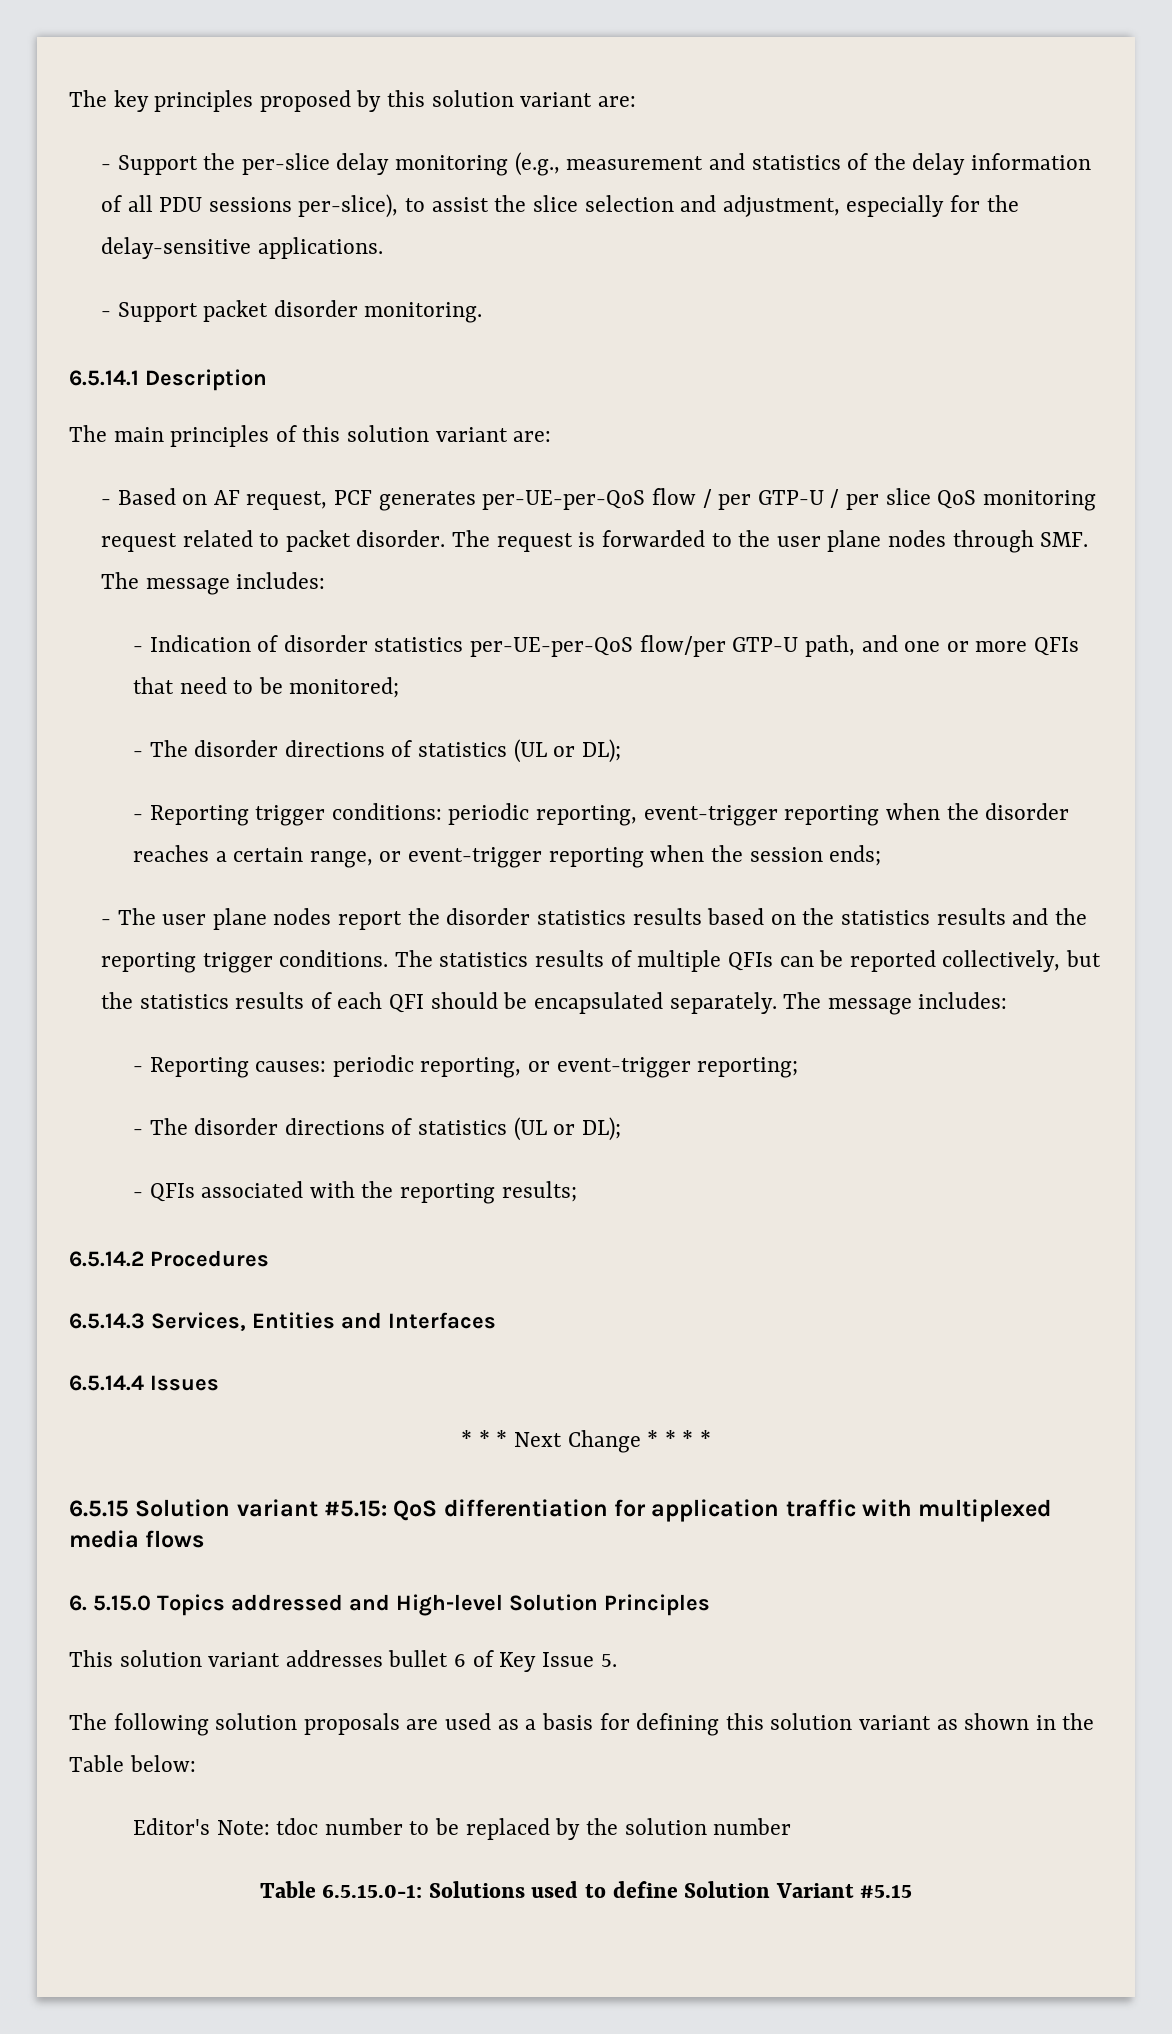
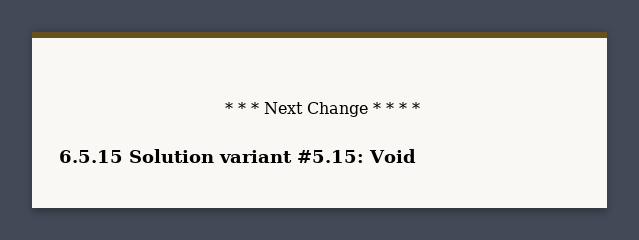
[69,90,636,112] [101,152,1092,176] [101,194,1019,218] [101,237,383,259] [101,300,483,323] [69,369,267,391] [69,425,552,447] [101,488,1096,511] [101,530,1089,553] [101,572,326,595] [133,635,1080,657] [133,677,400,698] [133,739,621,763] [133,803,1070,826] [133,845,882,868] [101,908,1087,930] [101,950,1102,973] [101,992,1008,1015] [133,1055,799,1078] [133,1117,621,1141] [133,1181,577,1204] [69,1250,269,1267] [69,1312,496,1331] [69,1375,219,1391] The key principles proposed by this solution variant are: // - Support the per-slice delay monitoring (e.g., measurement and statistics of the delay information of all PDU sessions per-slice), to assist the slice selection and adjustment, especially for the delay-sensitive applications. // - Support packet disorder monitoring. // 6.5.14.1 Description // The main principles of this solution variant are: // - Based on AF request, PCF generates per-UE-per-QoS flow / per GTP-U / per slice QoS monitoring request related to packet disorder. The request is forwarded to the user plane nodes through SMF. The message includes: // - Indication of disorder statistics per-UE-per-QoS flow/per GTP-U path, and one or more QFIs that need to be monitored; // - The disorder directions of statistics (UL or DL); // - Reporting trigger conditions: periodic reporting, event-trigger reporting when the disorder reaches a certain range, or event-trigger reporting when the session ends; // - The user plane nodes report the disorder statistics results based on the statistics results and the reporting trigger conditions. The statistics results of multiple QFIs can be reported collectively, but the statistics results of each QFI should be encapsulated separately. The message includes: // - Reporting causes: periodic reporting, or event-trigger reporting; // - The disorder directions of statistics (UL or DL); // - QFIs associated with the reporting results; // 6.5.14.2 Procedures // 6.5.14.3 Services, Entities and Interfaces // 6.5.14.4 Issues // -> (224, 108) none
[393,1499,1052,1522] [69,1530,205,1548] [69,1594,710,1616] [69,1650,617,1672] [69,1713,1095,1736] [69,1755,196,1772] [133,1818,792,1840] [259,1881,913,1898] QoS differentiation for application traffic with multiplexed media flows // 6. 5.15.0 Topics addressed and High-level Solution Principles // This solution variant addresses bullet 6 of Key Issue 5. // The following solution proposals are used as a basis for defining this solution variant as shown in the Table below: // Editor's Note: tdoc number to be replaced by the solution number // Table 6.5.15.0-1: Solutions used to define Solution Variant #5.15 -> [369,149,416,163] Void

